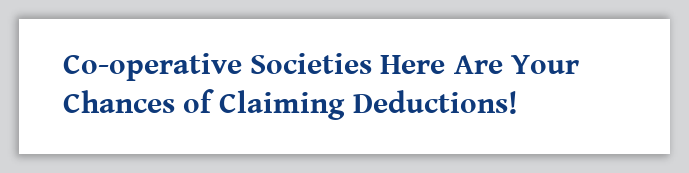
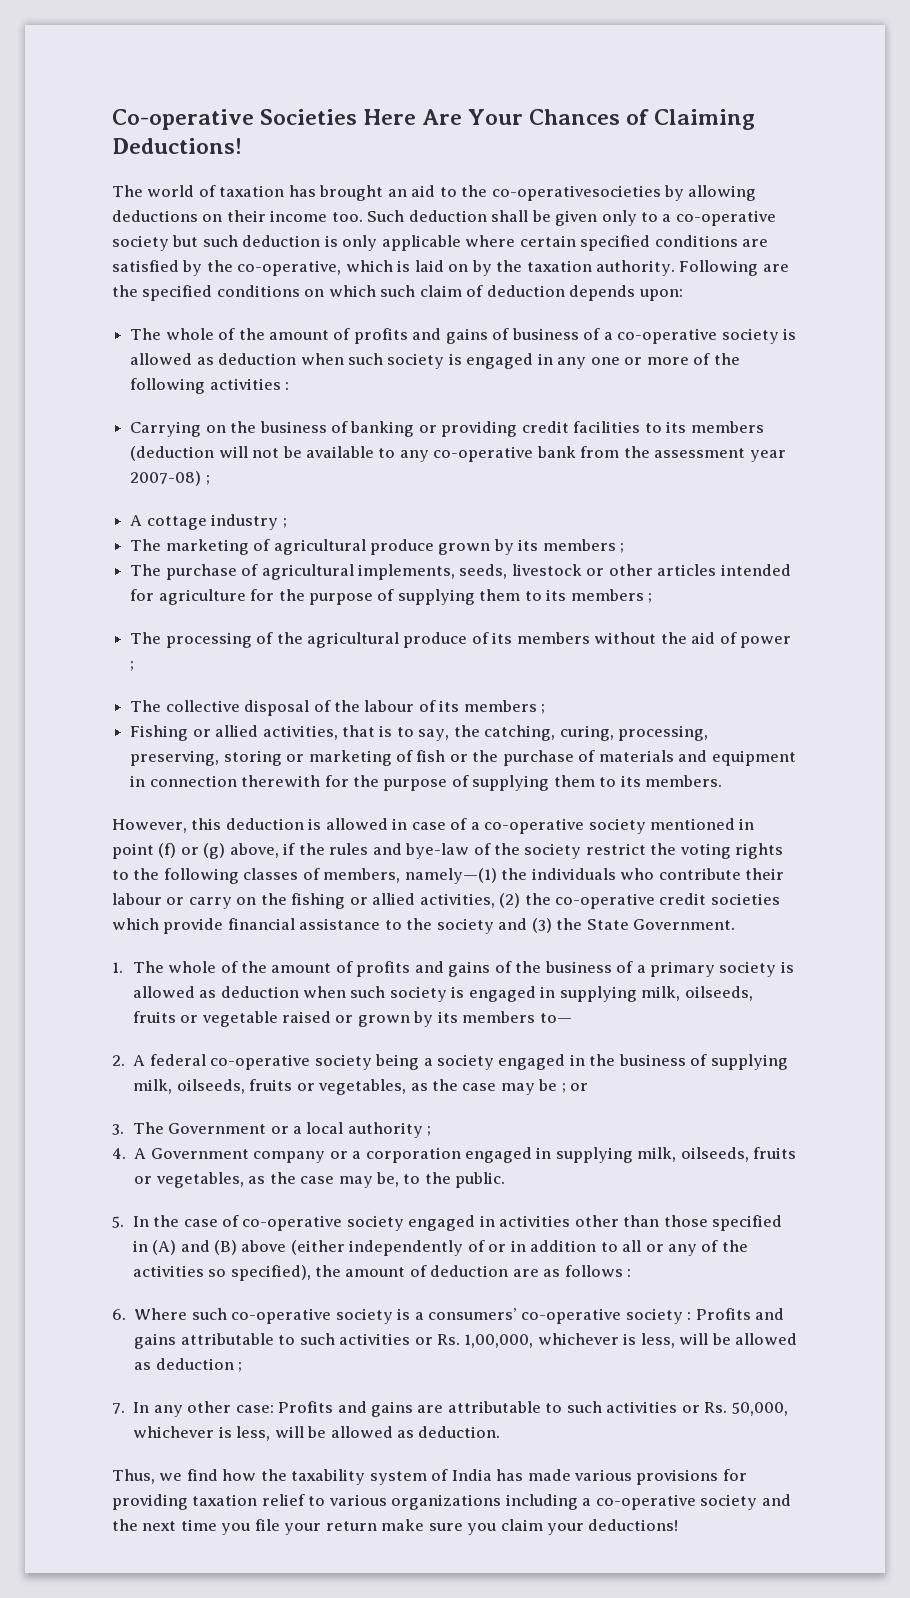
(518, 102) none -> [112,185,757,201] [112,210,776,226] [112,235,769,251] [112,260,789,276] [112,285,683,301] [130,328,796,344] [130,353,740,369] [130,378,290,394] [130,421,764,437] [130,446,786,462] [130,471,210,486] [130,514,287,530] [130,539,625,555] [130,564,791,580] [130,589,653,605] [130,632,792,648] [130,661,135,671] [130,700,546,716] [130,725,709,741] [130,750,796,766] [130,775,723,791] [112,818,755,834] [112,843,784,859] [112,868,785,884] [112,893,780,909] [112,918,736,934] [112,961,794,977] [132,986,753,1002] [132,1011,572,1027] [112,1054,788,1070] [133,1079,589,1095] [112,1122,432,1138] [112,1147,797,1163] [134,1172,506,1188] [112,1215,783,1231] [132,1240,748,1256] [132,1265,632,1281] [112,1308,785,1324] [134,1333,798,1349] [134,1358,243,1372] [112,1401,788,1417] [133,1426,501,1441] [112,1469,747,1485] [112,1494,791,1510] [112,1519,679,1535] // The world of taxation has brought an aid to the co-operativesocieties by allowing deductions on their income too. Such deduction shall be given only to a co-operative society but such deduction is only applicable where certain specified conditions are satisfied by the co-operative, which is laid on by the taxation authority. Following are the specified conditions on which such claim of deduction depends upon: // The whole of the amount of profits and gains of business of a co-operative society is allowed as deduction when such society is engaged in any one or more of the following activities : // Carrying on the business of banking or providing credit facilities to its members (deduction will not be available to any co-operative bank from the assessment year 2007-08) ; // A cottage industry ; // The marketing of agricultural produce grown by its members ; // The purchase of agricultural implements, seeds, livestock or other articles intended for agriculture for the purpose of supplying them to its members ; // The processing of the agricultural produce of its members without the aid of power ; // The collective disposal of the labour of its members ; // Fishing or allied activities, that is to say, the catching, curing, processing, preserving, storing or marketing of fish or the purchase of materials and equipment in connection therewith for the purpose of supplying them to its members. // However, this deduction is allowed in case of a co-operative society mentioned in point (f) or (g) above, if the rules and bye-law of the society restrict the voting rights to the following classes of members, namely—(1) the individuals who contribute their labour or carry on the fishing or allied activities, (2) the co-operative credit societies which provide financial assistance to the society and (3) the State Government. // 1. The whole of the amount of profits and gains of the business of a primary society is allowed as deduction when such society is engaged in supplying milk, oilseeds, fruits or vegetable raised or grown by its members to— // 2. A federal co-operative society being a society engaged in the business of supplying milk, oilseeds, fruits or vegetables, as the case may be ; or // 3. The Government or a local authority ; // 4. A Government company or a corporation engaged in supplying milk, oilseeds, fruits or vegetables, as the case may be, to the public. // 5. In the case of co-operative society engaged in activities other than those specified in (A) and (B) above (either independently of or in addition to all or any of the activities so specified), the amount of deduction are as follows : // 6. Where such co-operative society is a consumers’ co-operative society : Profits and gains attributable to such activities or Rs. 1,00,000, whichever is less, will be allowed as deduction ; // 7. In any other case: Profits and gains are attributable to such activities or Rs. 50,000, whichever is less, will be allowed as deduction. // Thus, we find how the taxability system of India has made various provisions for providing taxation relief to various organizations including a co-operative society and the next time you file your return make sure you claim your deductions!

